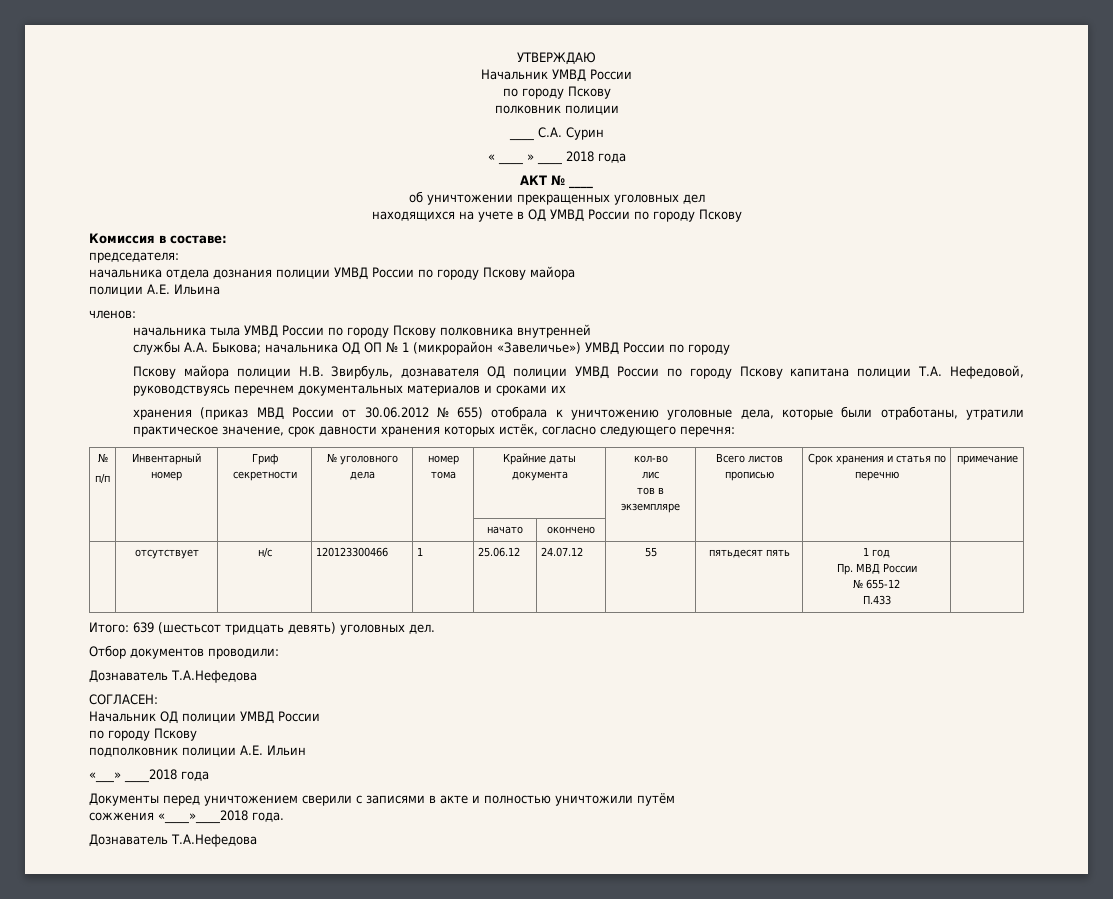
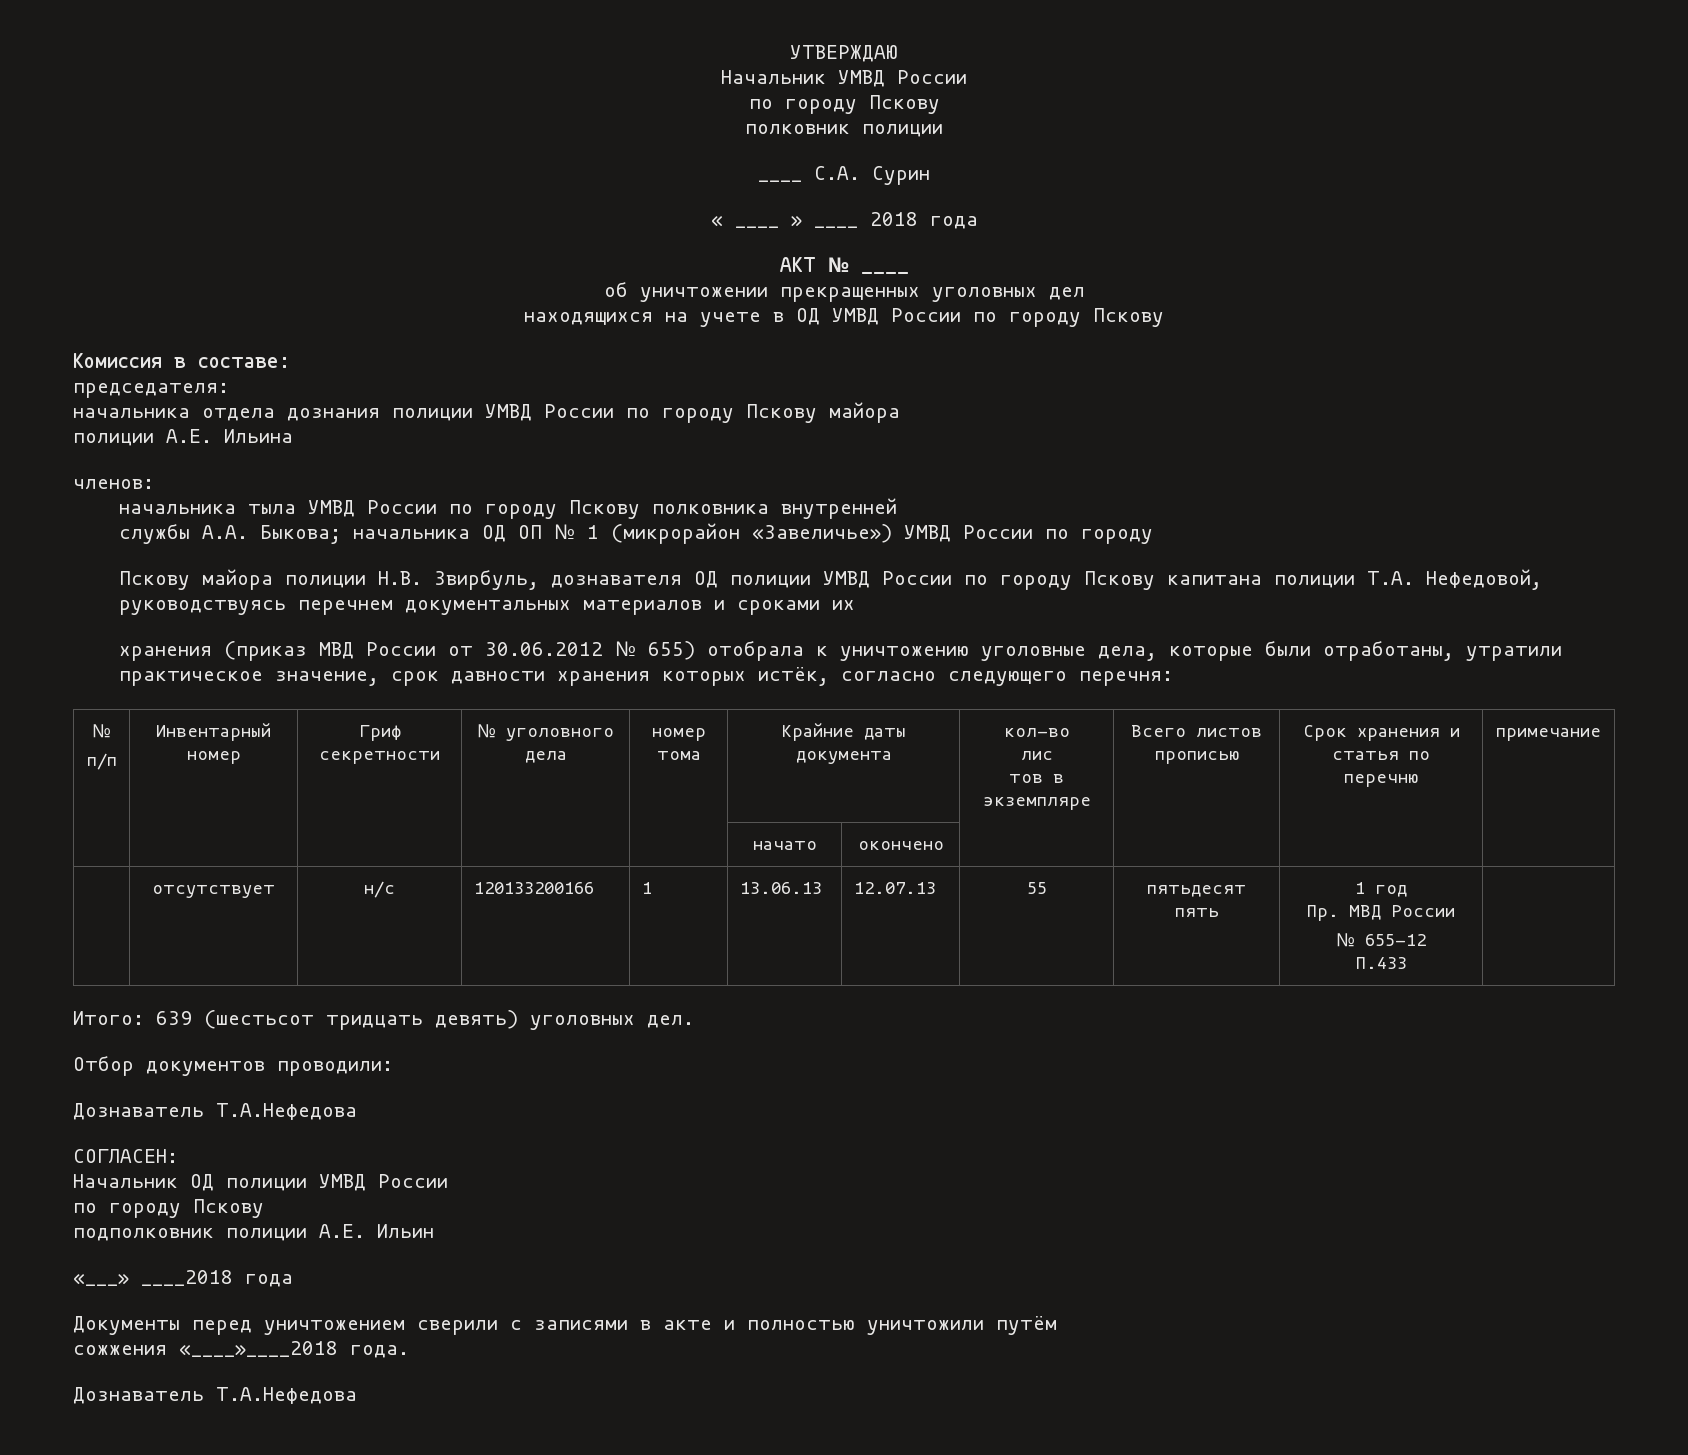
[316,547,389,557] [417,547,424,556] [478,547,521,557] [541,547,584,557] 120123300466 | 1 | 25.06.12 | 24.07.12 -> [473,882,594,894] [641,882,652,894] [739,882,822,894] [853,882,936,894] 120133200166 | 1 | 13.06.13 | 12.07.13

